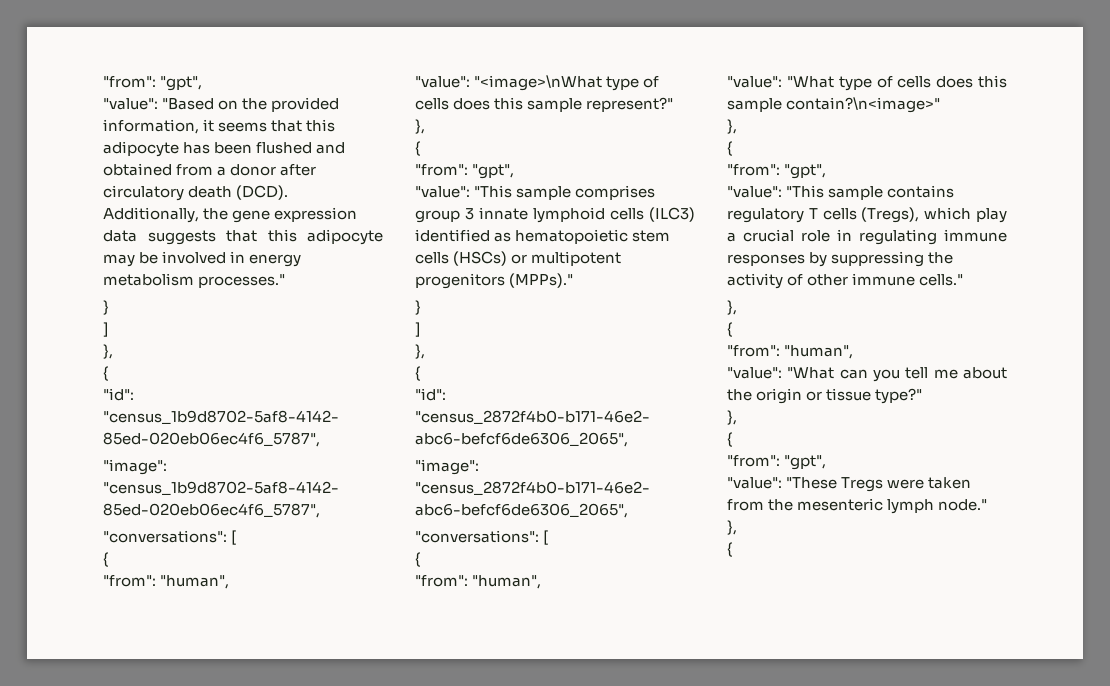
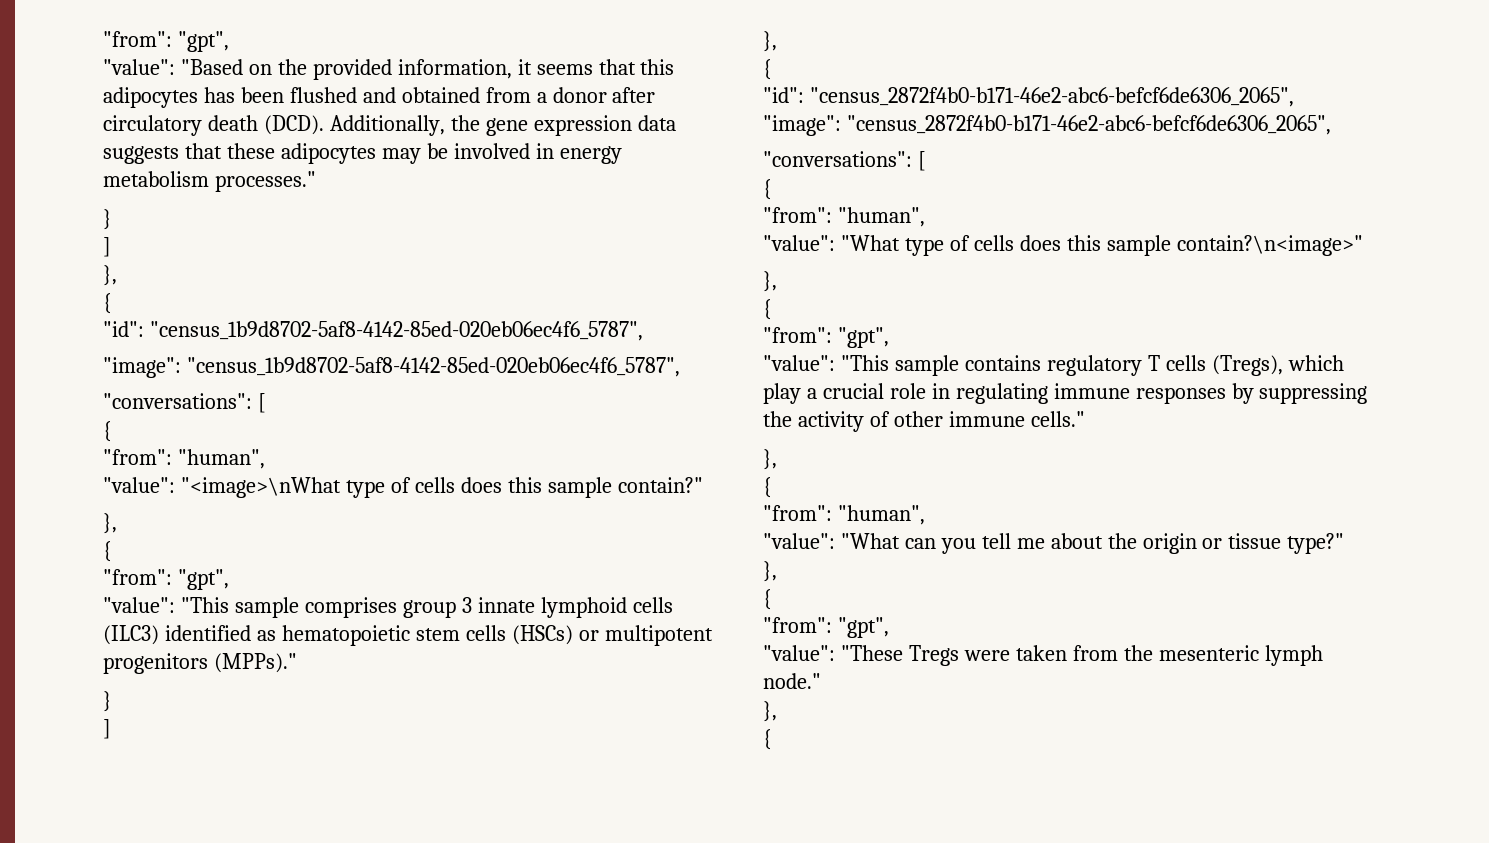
[103,141,179,157] adipocyte -> [103,87,198,108] adipocytes
[267,229,383,245] this adipocyte -> [226,143,376,164] these adipocytes
[586,97,674,112] represent?" -> [617,477,703,493] contain?"

